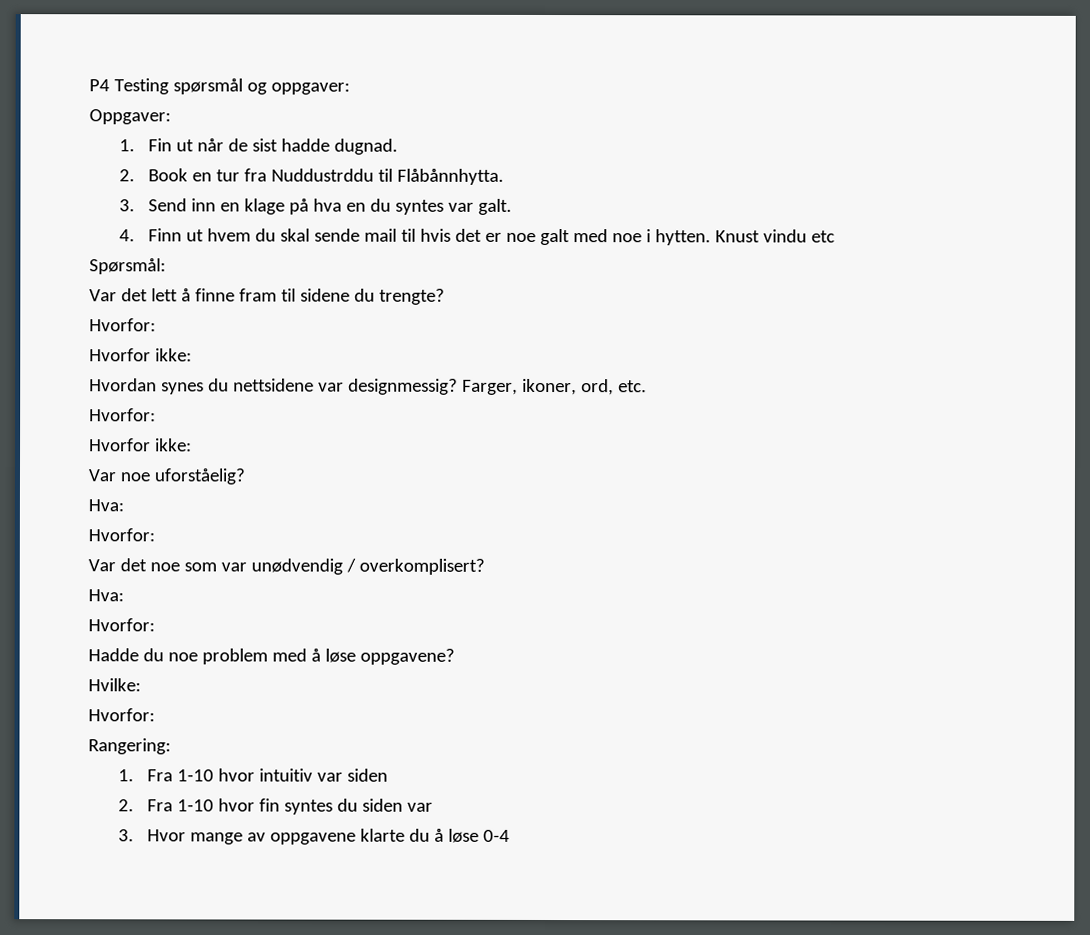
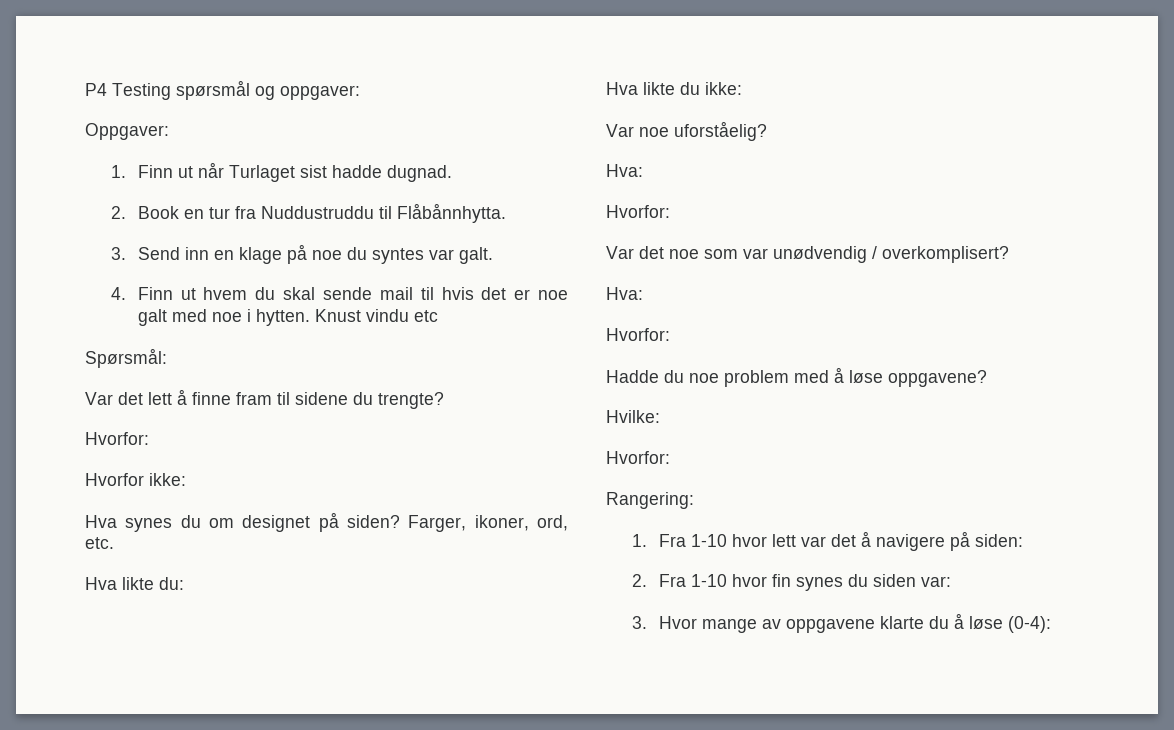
[148,138,173,152] Fin -> [137,165,173,178] Finn
[228,138,249,152] de -> [228,165,295,182] Turlaget
[271,168,375,182] Nuddustrddu -> [260,206,374,219] Nuddustruddu
[313,198,367,212] hva en -> [311,250,342,260] noe
[89,378,458,395] Hvordan synes du nettsidene var designmessig? -> [85,512,400,532] Hva synes du om designet på siden?
[89,408,156,422] [89,438,151,452] Hvorfor: // Hvorfor -> [85,577,184,590] [606,82,700,95] Hva likte du: // Hva likte du
[259,768,389,782] intuitiv var siden -> [771,531,1023,551] lett var det å navigere på siden:
[284,799,334,815] syntes -> [795,577,843,591] synes
[407,802,434,812] var -> [920,576,951,587] var:
[483,829,511,842] 0-4 -> [1007,616,1051,633] (0-4):

